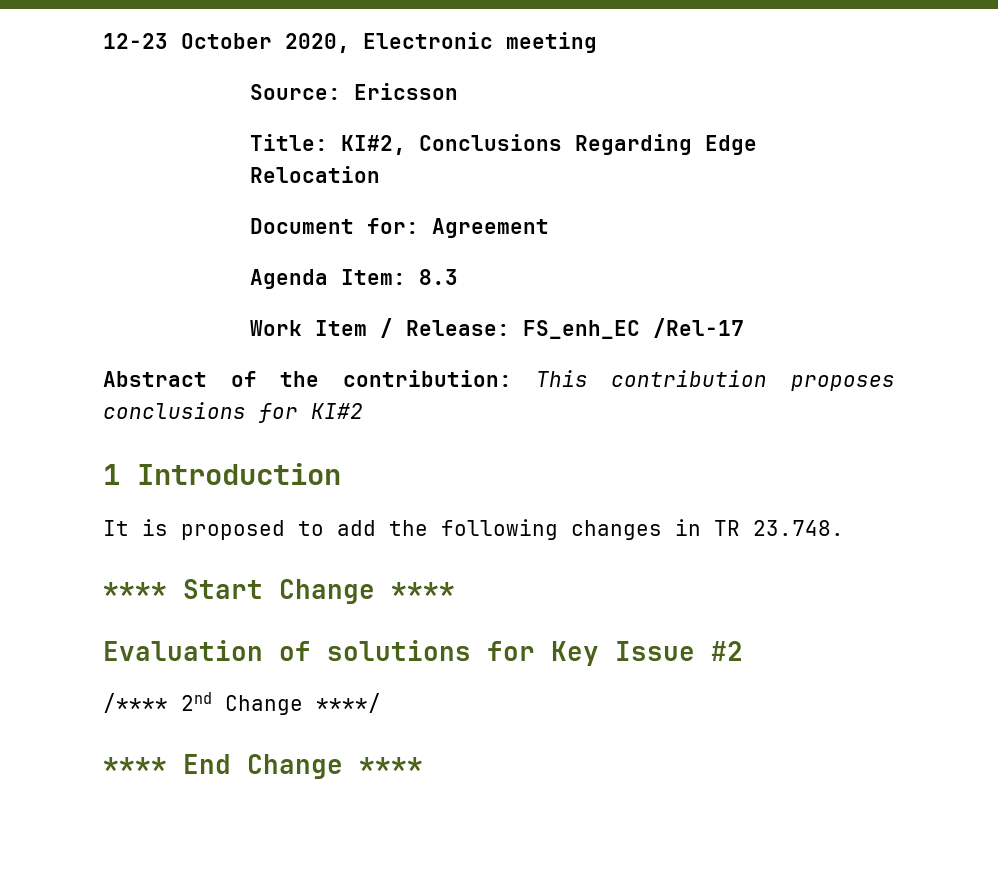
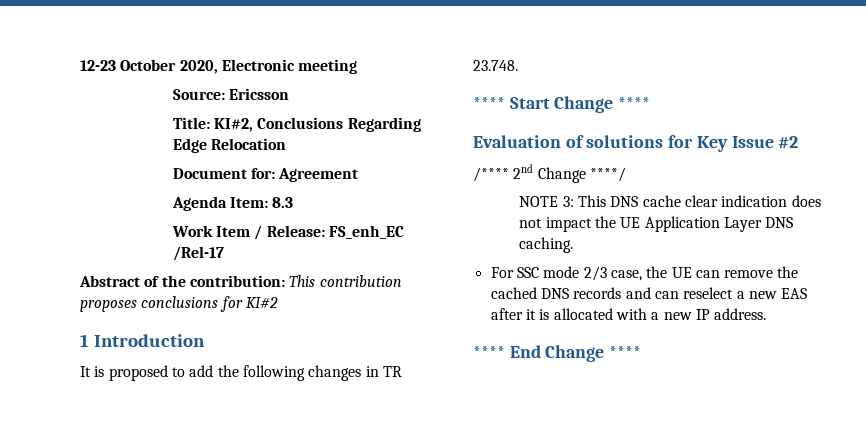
(381, 703) none -> [519,195,821,207] [519,216,794,232] [519,237,574,253] [490,266,799,281] [490,287,808,299] [490,308,767,320] // NOTE 3: This DNS cache clear indication does not impact the UE Application Layer DNS caching. // For SSC mode 2/3 case, the UE can remove the cached DNS records and can reselect a new EAS after it is allocated with a new IP address.

